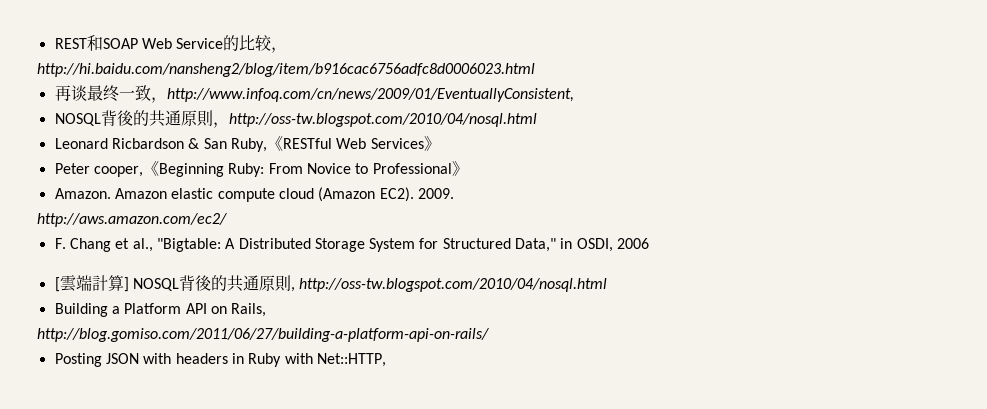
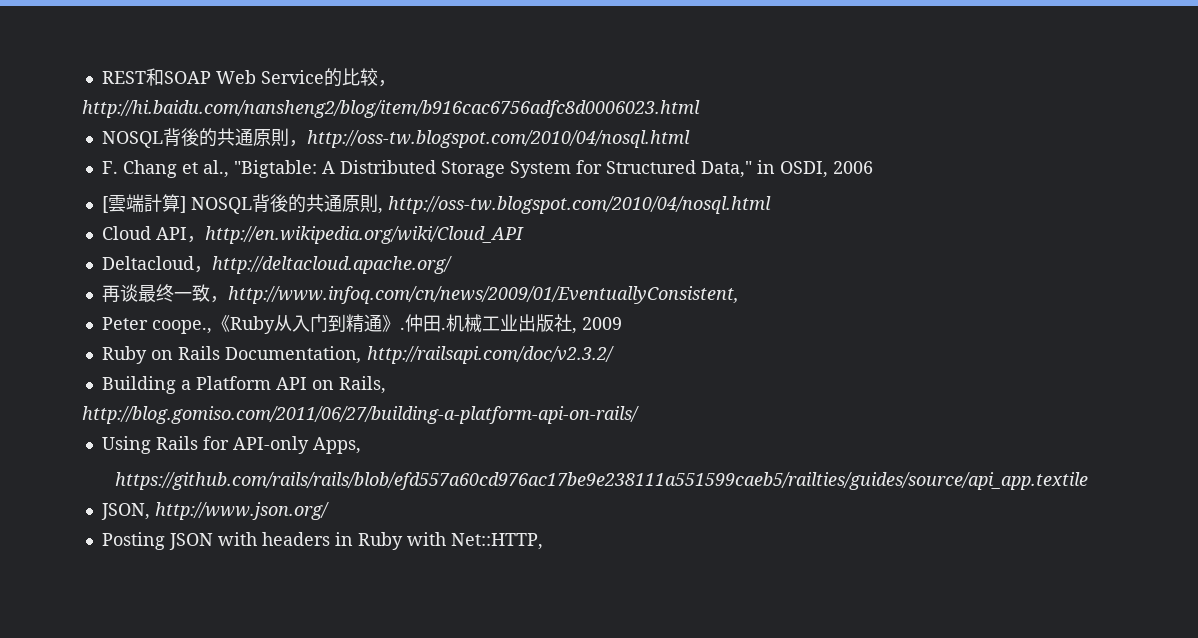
[54,85,574,103] [54,110,537,128] [54,136,440,152] [54,161,468,177] [54,187,454,202] [37,213,227,227] // 再谈最终一致，http://www.infoq.com/cn/news/2009/01/EventuallyConsistent, // NOSQL背後的共通原則，http://oss-tw.blogspot.com/2010/04/nosql.html // Leonard Ricbardson & San Ruby,《RESTful Web Services》 // Peter cooper,《Beginning Ruby: From Novice to Professional》 // Amazon. Amazon elastic compute cloud (Amazon EC2). 2009. // http://aws.amazon.com/ec2/ -> [101,128,690,148] // NOSQL背後的共通原則，http://oss-tw.blogspot.com/2010/04/nosql.html
(608, 285) none -> [101,226,524,244] [101,256,452,274] [101,284,739,304] [101,314,622,334] [101,346,614,364] // Cloud API，http://en.wikipedia.org/wiki/Cloud_API // Deltacloud，http://deltacloud.apache.org/ // 再谈最终一致，http://www.infoq.com/cn/news/2009/01/EventuallyConsistent, // Peter coope.,《Ruby从入门到精通》.仲田.机械工业出版社, 2009 // Ruby on Rails Documentation, http://railsapi.com/doc/v2.3.2/
(489, 335) none -> [101,436,361,454] [114,472,1088,490] [100,502,329,520] // Using Rails for API-only Apps, // https://github.com/rails/rails/blob/efd557a60cd976ac17be9e238111a551599caeb5/railties/guides/source/api_app.textile // JSON, http://www.json.org/

